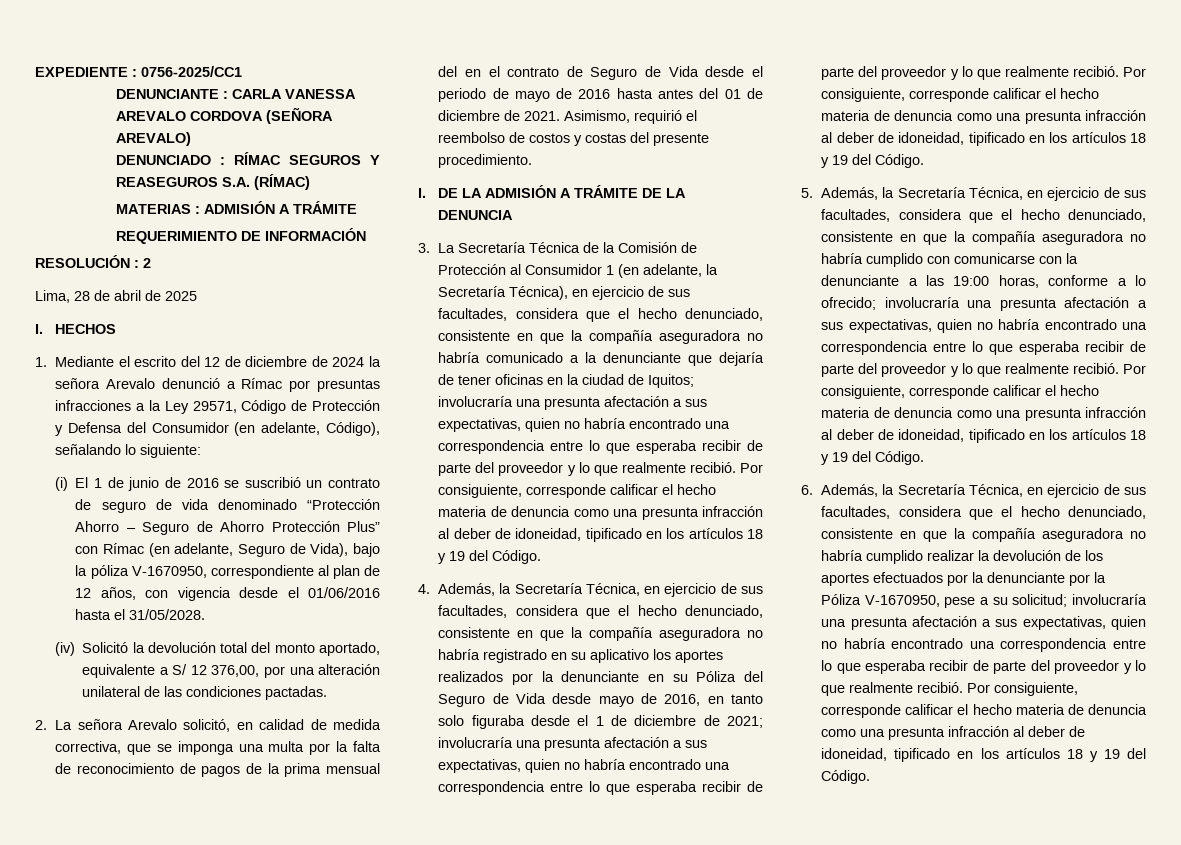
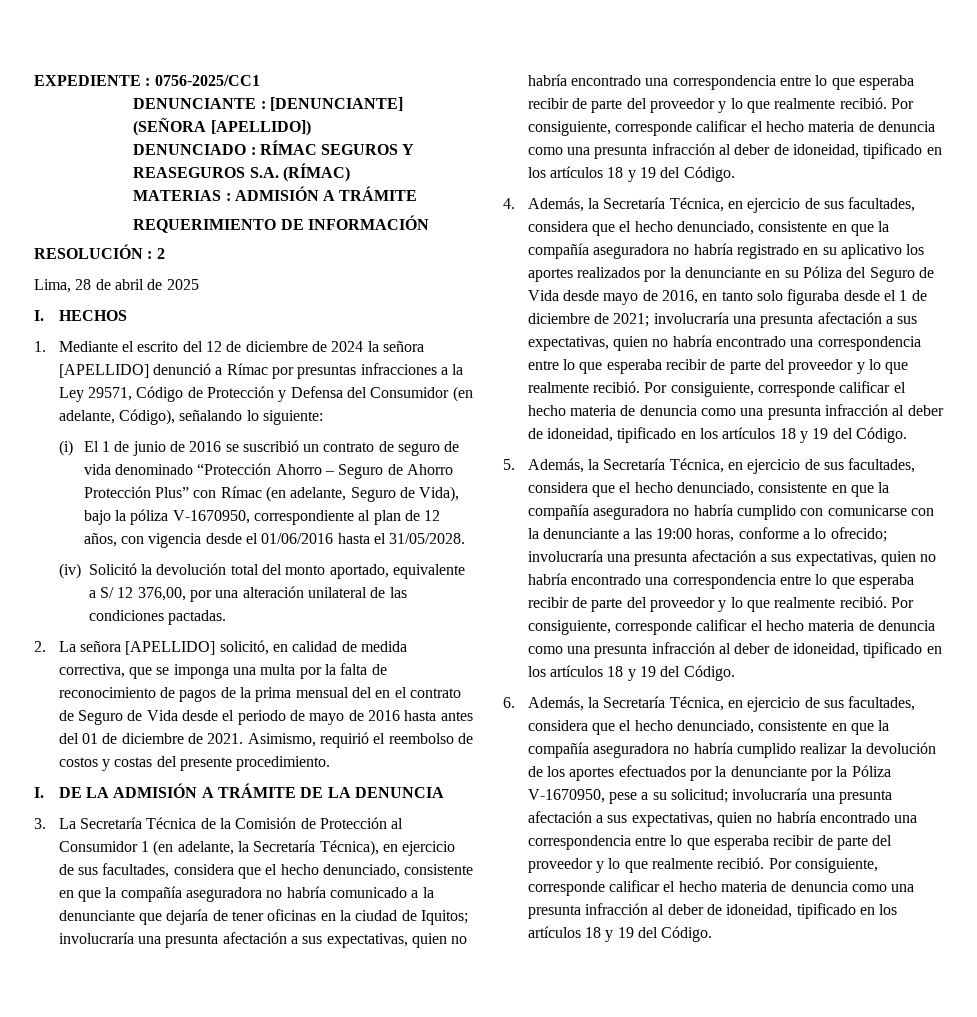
[231,89,356,99] [115,107,333,124] [115,132,191,146] CARLA VANESSA AREVALO CORDOVA (SEÑORA AREVALO) -> [269,97,403,111] [133,118,311,136] [DENUNCIANTE] (SEÑORA [APELLIDO])
[106,378,156,389] Arevalo -> [58,364,149,378] [APELLIDO]
[128,719,178,730] Arevalo -> [125,641,216,655] [APELLIDO]

